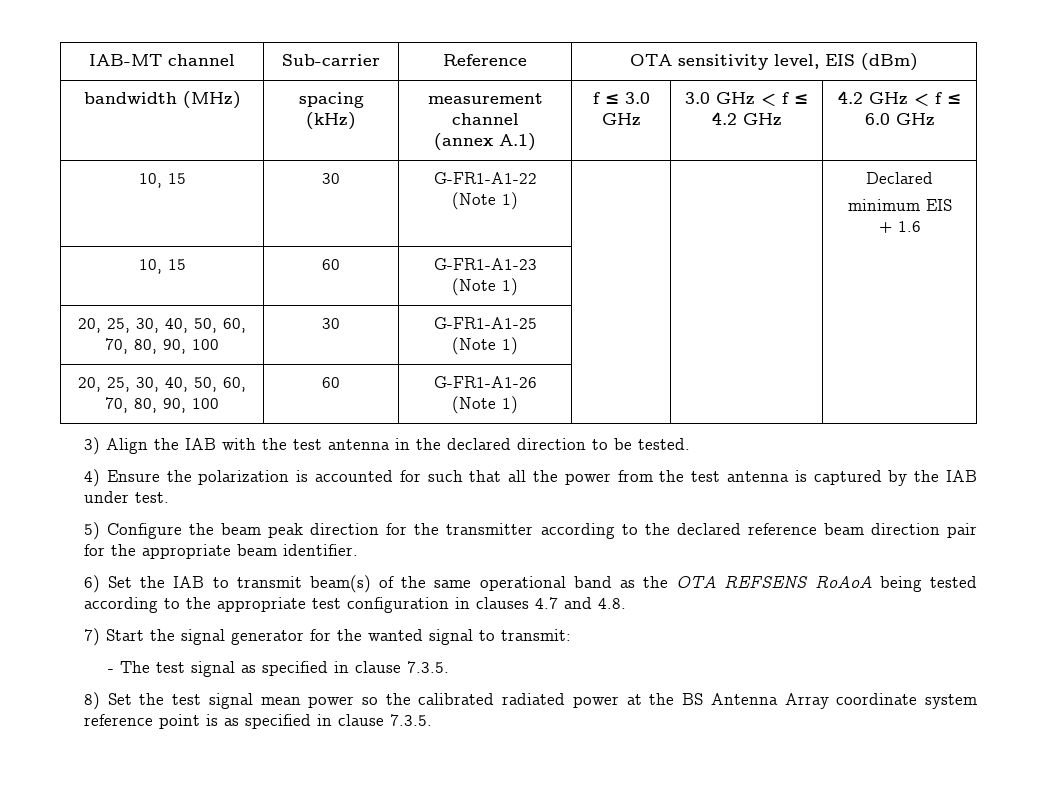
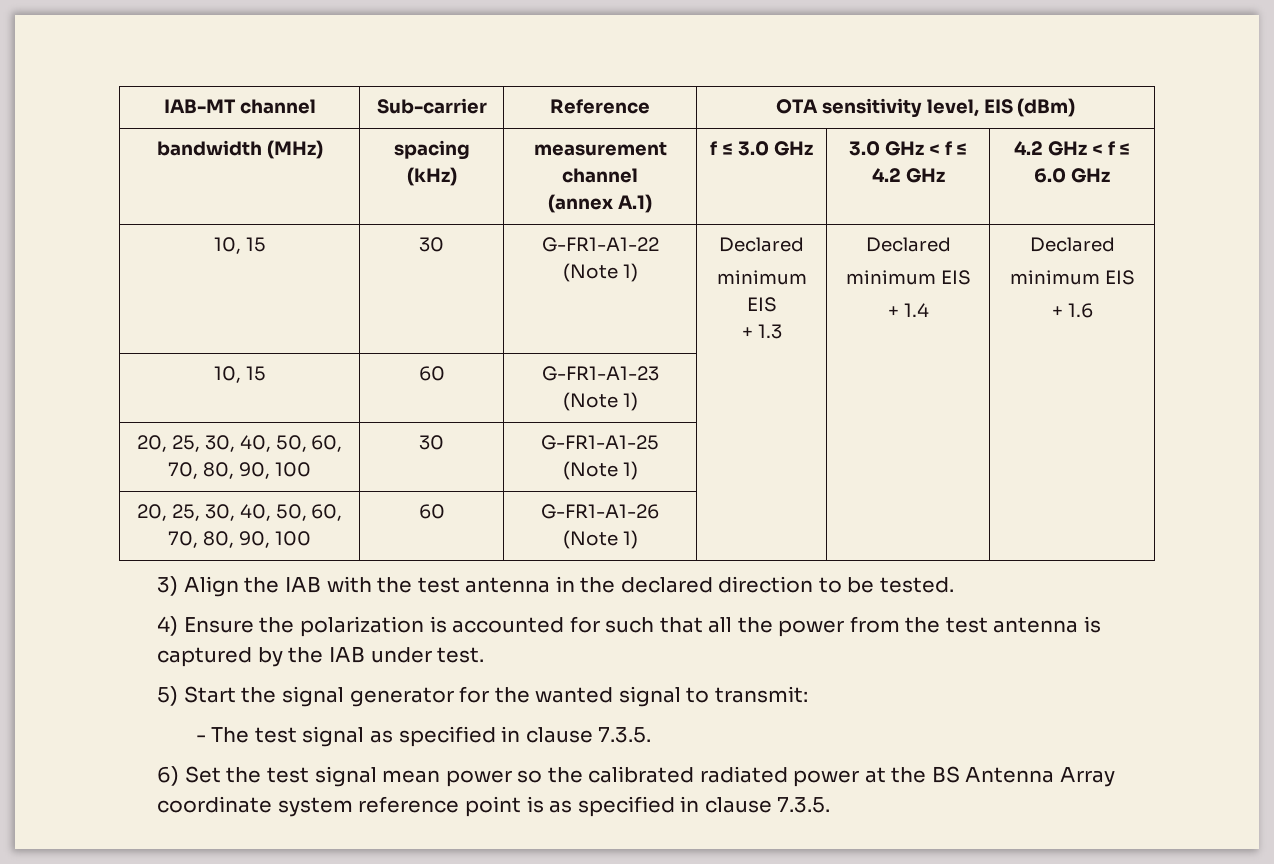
(518, 201) | -> [719,237,804,252] [716,270,807,285] [746,297,777,312] [741,324,782,339] [865,237,951,252] [845,270,971,285] [887,303,929,317] Declared // minimum EIS // + 1.3 | Declared // minimum EIS // + 1.4
[106,523,977,539] [83,544,358,559] [83,575,978,593] [83,597,626,613] [83,628,100,646] Configure the beam peak direction for the transmitter according to the declared reference beam direction pair for the appropriate beam identifier. // 6) Set the IAB to transmit beam(s) of the same operational band as the OTA REFSENS RoAoA being tested according to the appropriate test configuration in clauses 4.7 and 4.8. // 7) -> (179, 696) none
[83,692,100,710] 8) -> [157,766,180,786] 6)

